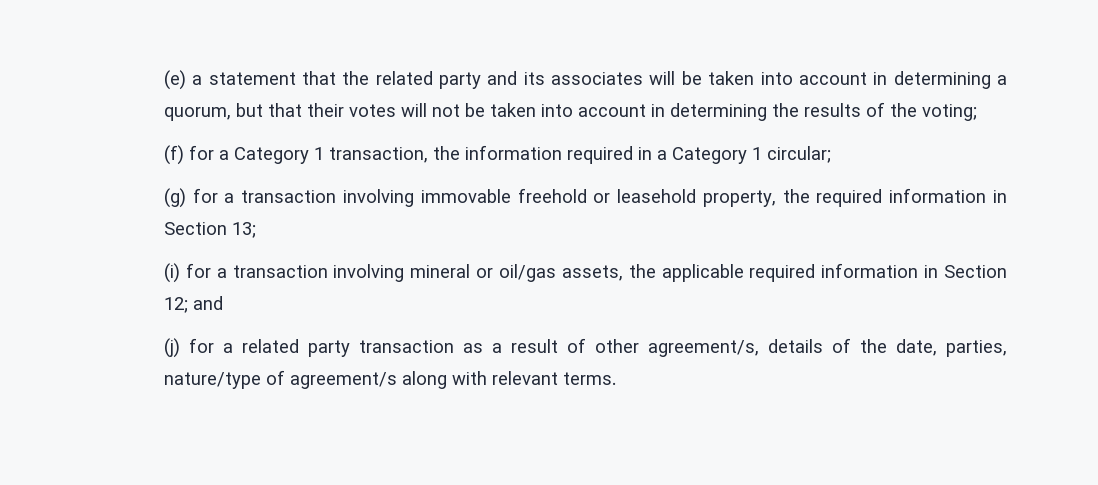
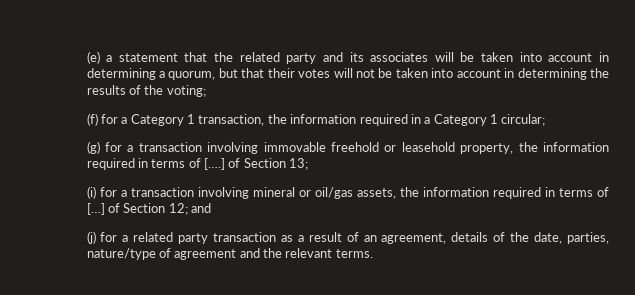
[816,188,1007,207] required information in -> [543,142,609,152] [86,158,241,170] information required in terms of [….] of
[661,263,939,282] applicable required information in -> [422,187,610,199] [86,203,120,215] information required in terms of […] of
[594,339,759,357] other agreement/s, -> [363,233,447,244] an agreement,
[289,371,487,389] agreement/s along with -> [174,248,283,260] agreement and the

